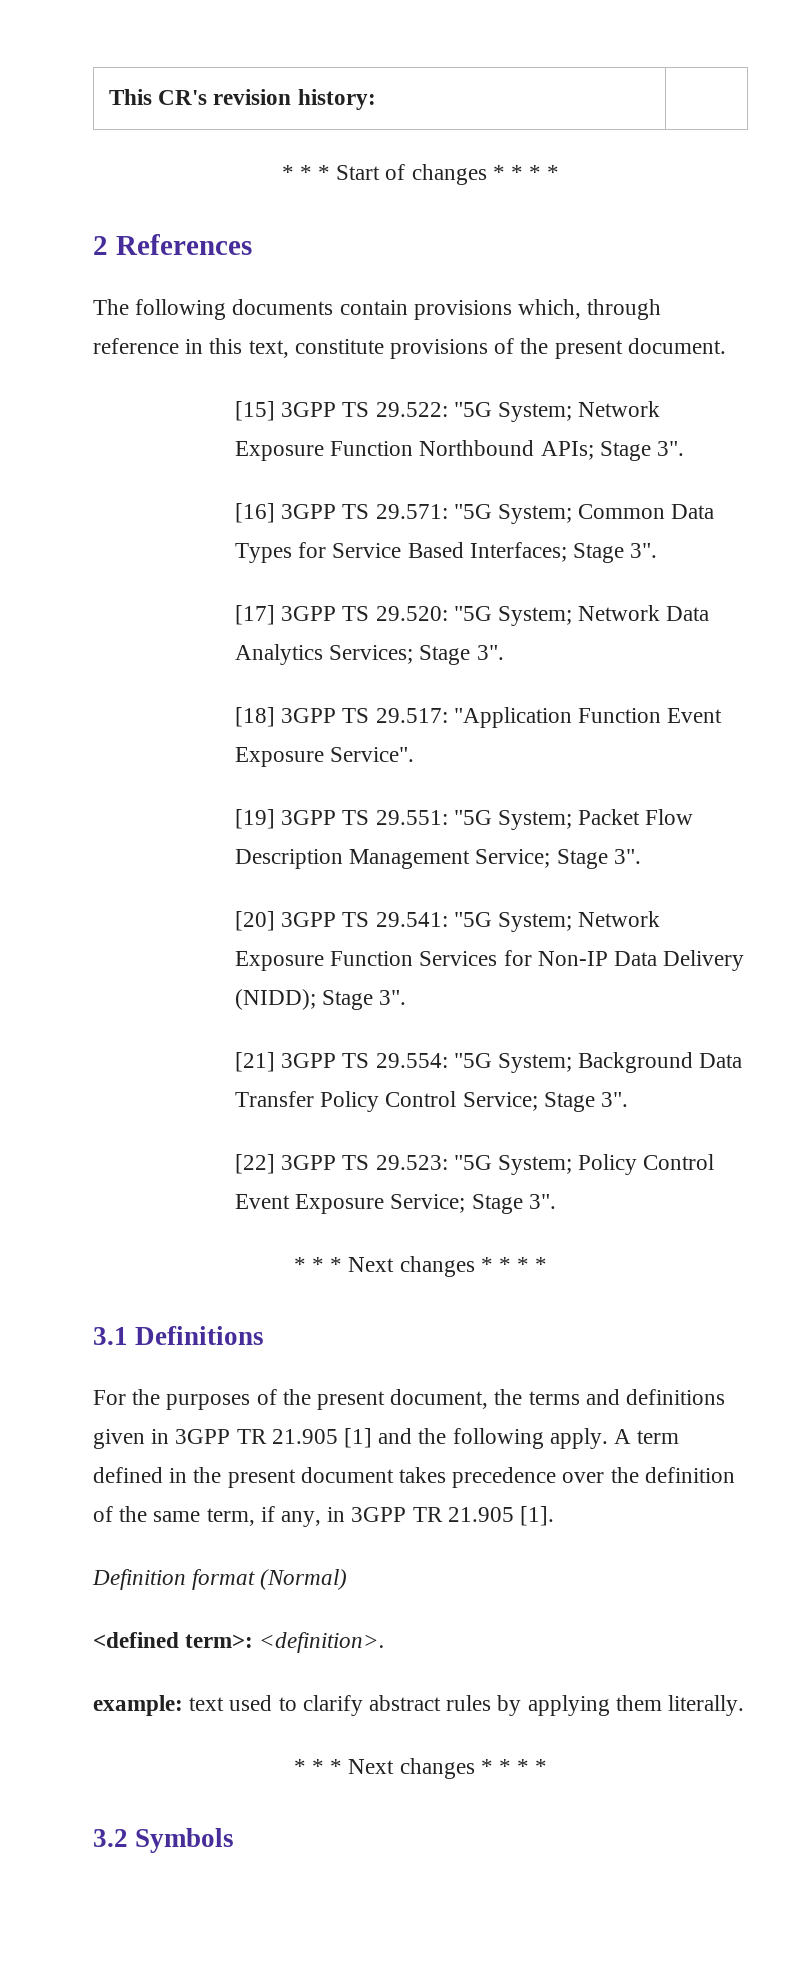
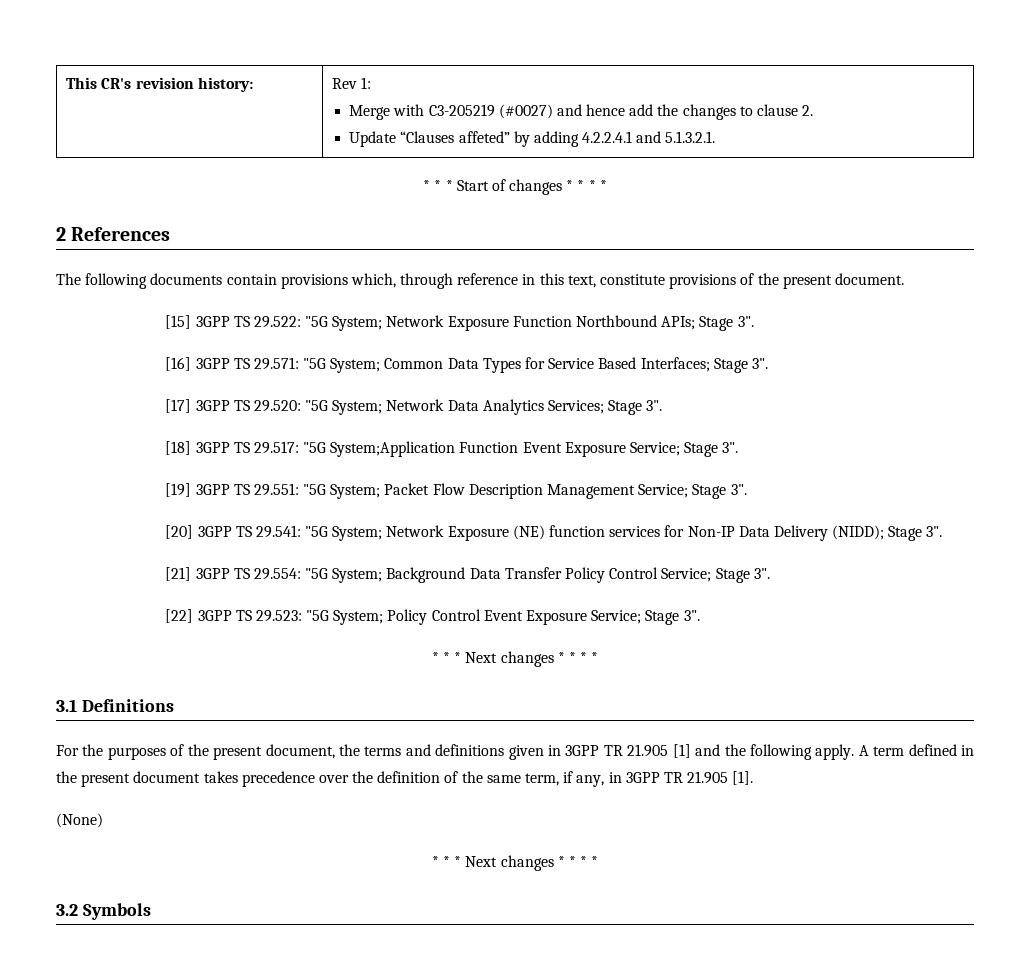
(376, 99) none -> [332,77,372,89] [349,104,814,120] [349,131,716,147] Rev 1: // Merge with C3-205219 (#0027) and hence add the changes to clause 2. // Update “Clauses affeted” by adding 4.2.2.4.1 and 5.1.3.2.1.
[453,707,572,728] "Application -> [303,441,456,457] "5G System;Application
[330,747,415,762] Service". -> [629,442,739,457] Service; Stage 3".
[330,951,498,966] Function Services -> [512,525,661,540] (NE) function services
[92,1569,348,1590] [93,1632,386,1653] [93,1695,745,1716] Definition format (Normal) // <defined term>: <definition>. // example: text used to clarify abstract rules by applying them literally. -> [56,813,103,828] (None)

